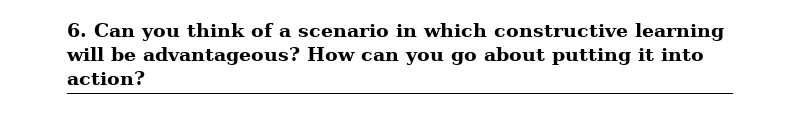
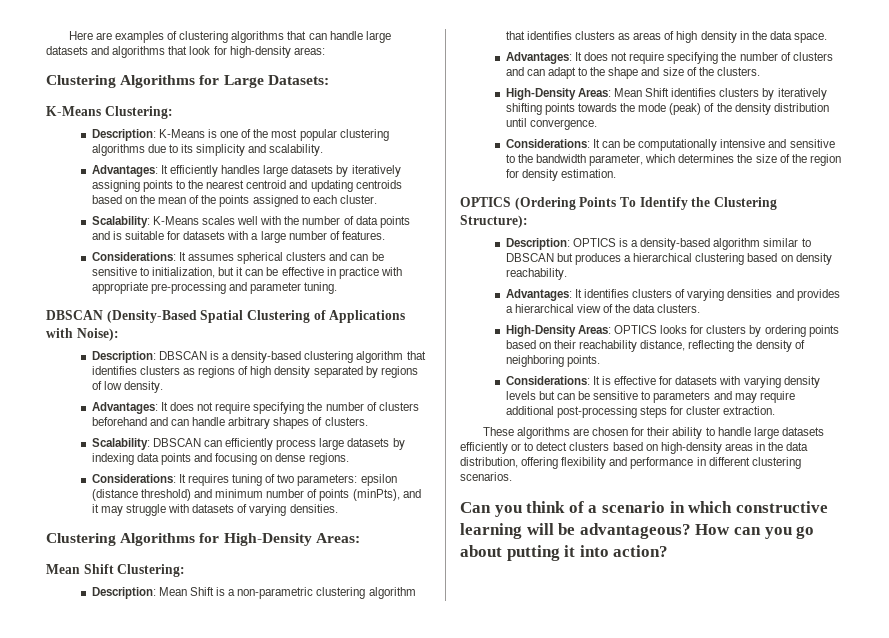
[67,23,87,37] 6. -> [68,31,391,43] [46,46,325,58] [46,75,329,88] [46,106,173,119] [91,129,389,141] [91,144,324,156] [91,165,401,177] [91,180,402,192] [91,195,377,207] [91,216,410,228] [91,231,385,243] [91,252,384,264] [91,267,402,279] [91,282,338,294] [46,310,406,323] [46,328,119,341] [91,351,426,363] [91,366,418,378] [91,381,164,393] [91,402,419,414] [91,417,368,429] [91,438,405,450] [91,453,349,465] [91,474,397,486] [91,489,421,501] [91,504,338,516] [46,533,360,546] [46,564,186,577] [91,587,416,599] [505,31,827,43] [505,52,833,64] [505,67,760,79] [505,88,827,100] [505,103,829,115] [505,118,597,130] [505,139,835,151] [505,154,841,166] [505,169,617,181] [460,197,777,210] [460,215,528,228] [505,238,811,250] [505,253,832,265] [505,268,567,280] [505,289,840,301] [505,304,701,313] [505,325,839,337] [505,340,805,352] [505,355,600,367] [505,376,820,388] [505,391,795,403] [505,406,776,418] [482,427,824,439] [460,442,809,454] [460,457,801,469] [460,472,512,481] Here are examples of clustering algorithms that can handle large datasets and algorithms that look for high-density areas: // Clustering Algorithms for Large Datasets: // K-Means Clustering: // Description: K-Means is one of the most popular clustering algorithms due to its simplicity and scalability. // Advantages: It efficiently handles large datasets by iteratively assigning points to the nearest centroid and updating centroids based on the mean of the points assigned to each cluster. // Scalability: K-Means scales well with the number of data points and is suitable for datasets with a large number of features. // Considerations: It assumes spherical clusters and can be sensitive to initialization, but it can be effective in practice with appropriate pre-processing and parameter tuning. // DBSCAN (Density-Based Spatial Clustering of Applications with Noise): // Description: DBSCAN is a density-based clustering algorithm that identifies clusters as regions of high density separated by regions of low density. // Advantages: It does not require specifying the number of clusters beforehand and can handle arbitrary shapes of clusters. // Scalability: DBSCAN can efficiently process large datasets by indexing data points and focusing on dense regions. // Considerations: It requires tuning of two parameters: epsilon (distance threshold) and minimum number of points (minPts), and it may struggle with datasets of varying densities. // Clustering Algorithms for High-Density Areas: // Mean Shift Clustering: // Description: Mean Shift is a non-parametric clustering algorithm that identifies clusters as areas of high density in the data space. // Advantages: It does not require specifying the number of clusters and can adapt to the shape and size of the clusters. // High-Density Areas: Mean Shift identifies clusters by iteratively shifting points towards the mode (peak) of the density distribution until convergence. // Considerations: It can be computationally intensive and sensitive to the bandwidth parameter, which determines the size of the region for density estimation. // OPTICS (Ordering Points To Identify the Clustering Structure): // Description: OPTICS is a density-based algorithm similar to DBSCAN but produces a hierarchical clustering based on density reachability. // Advantages: It identifies clusters of varying densities and provides a hierarchical view of the data clusters. // High-Density Areas: OPTICS looks for clusters by ordering points based on their reachability distance, reflecting the density of neighboring points. // Considerations: It is effective for datasets with varying density levels but can be sensitive to parameters and may require additional post-processing steps for cluster extraction. // These algorithms are chosen for their ability to handle large datasets efficiently or to detect clusters based on high-density areas in the data distribution, offering flexibility and performance in different clustering scenarios. //

